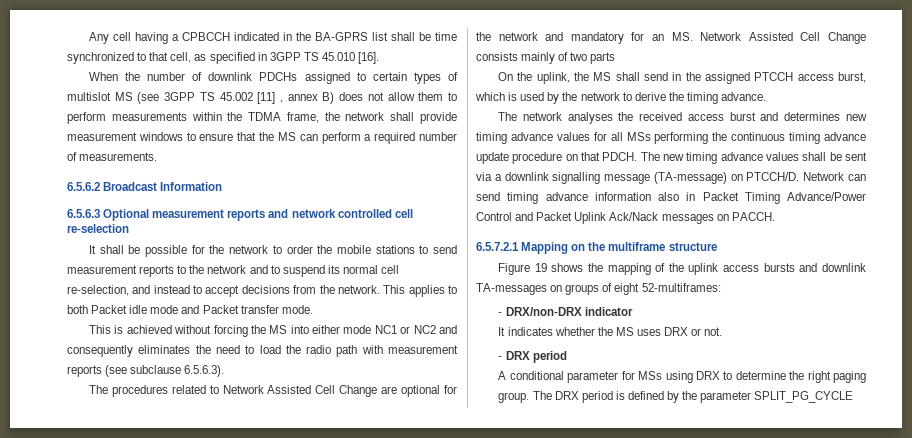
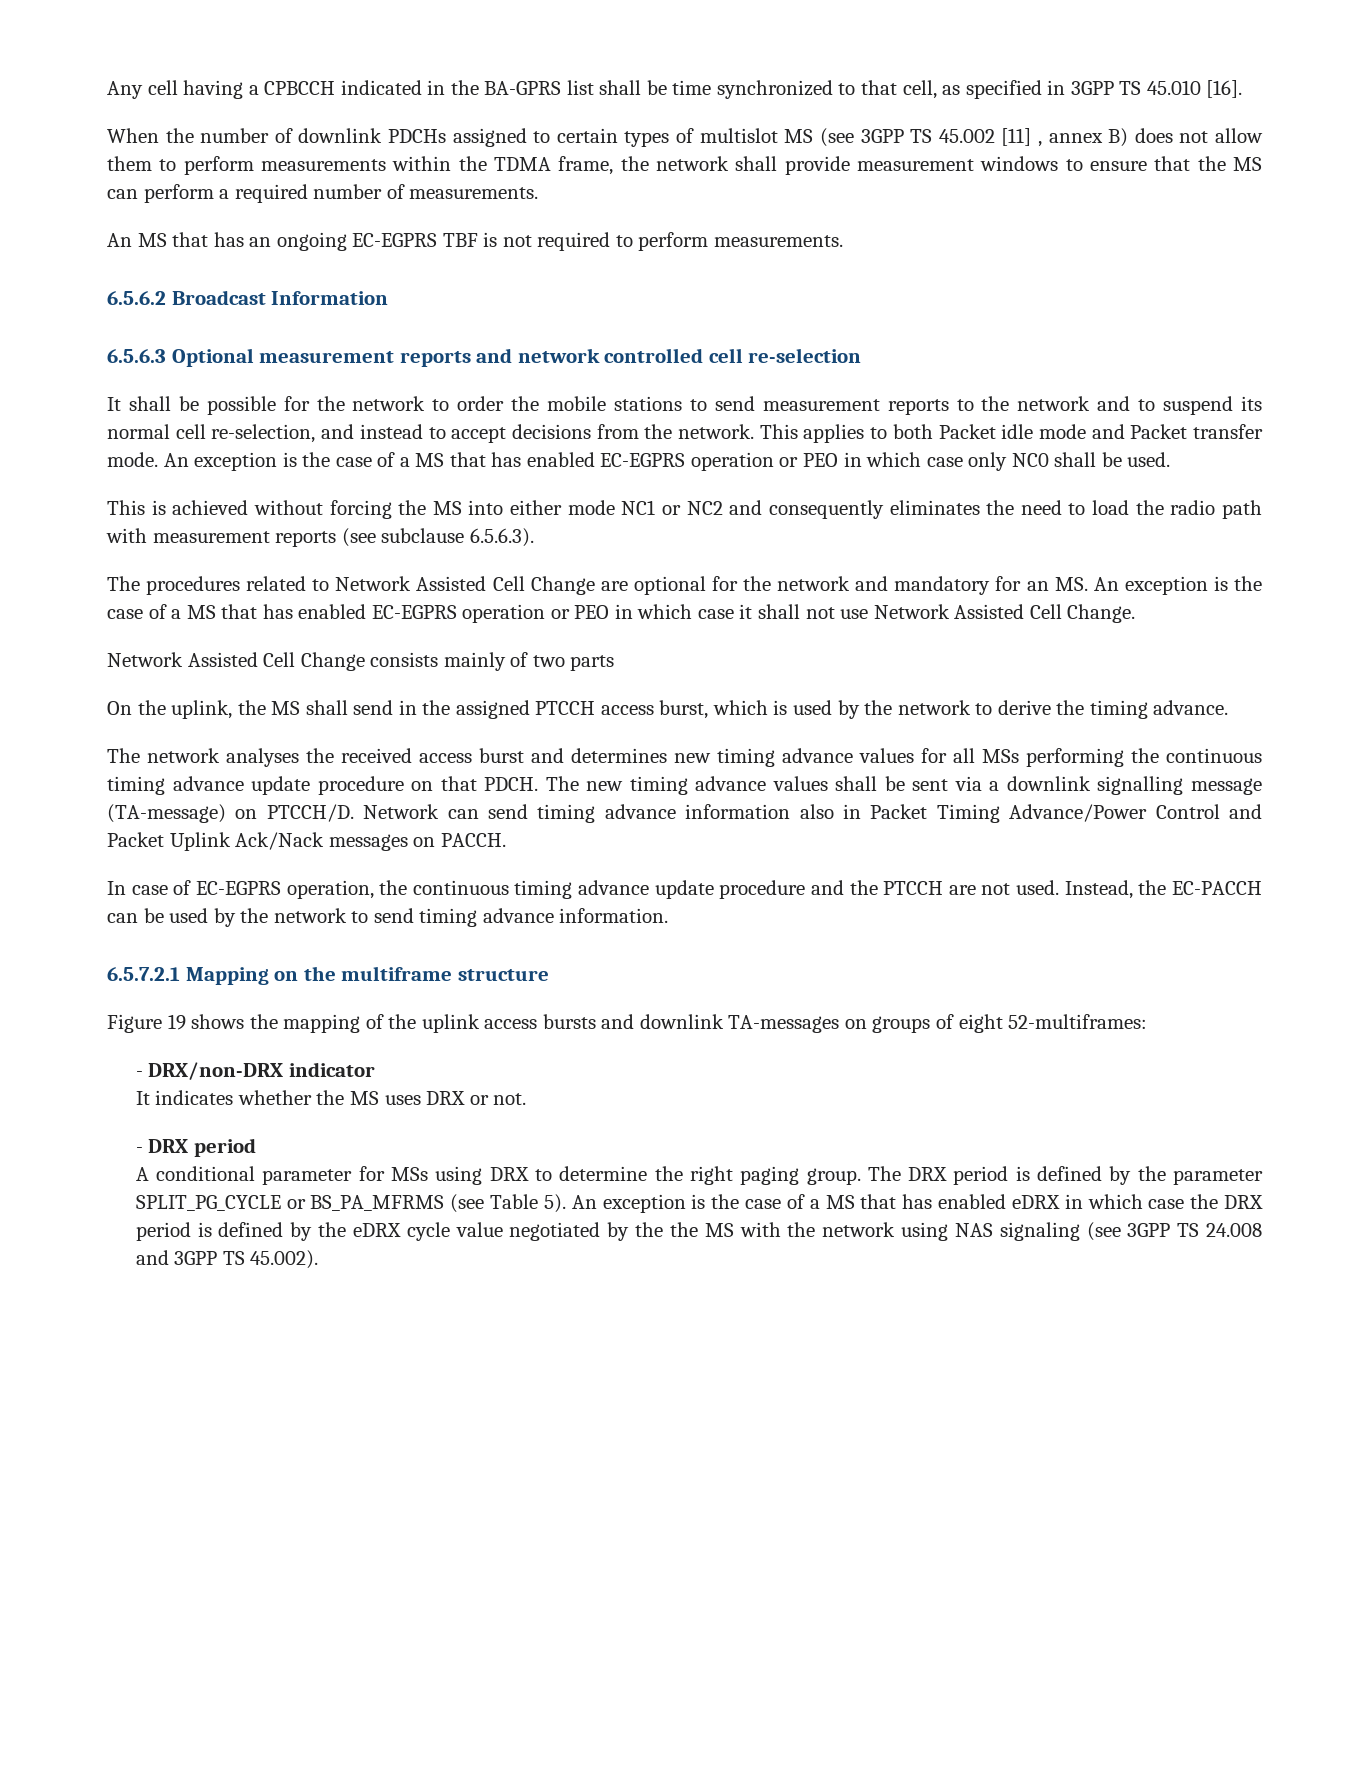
(158, 156) none -> [107,232,843,251] // An MS that has an ongoing EC-EGPRS TBF is not required to perform measurements.
(313, 309) none -> [163,452,1171,471] An exception is the case of a MS that has enabled EC-EGPRS operation or PEO in which case only NC0 shall be used.
(693, 36) none -> [1093,576,1262,595] [107,604,1136,623] An exception is the case of a MS that has enabled EC-EGPRS operation or PEO in which case it shall not use Network Assisted Cell Change. //
(775, 216) none -> [107,880,1262,899] [107,908,669,927] // In case of EC-EGPRS operation, the continuous timing advance update procedure and the PTCCH are not used. Instead, the EC-PACCH can be used by the network to send timing advance information.
(854, 397) none -> [286,1194,1264,1213] [135,1222,1263,1241] [135,1250,319,1269] or BS_PA_MFRMS (see Table 5). An exception is the case of a MS that has enabled eDRX in which case the DRX period is defined by the eDRX cycle value negotiated by the the MS with the network using NAS signaling (see 3GPP TS 24.008 and 3GPP TS 45.002).

